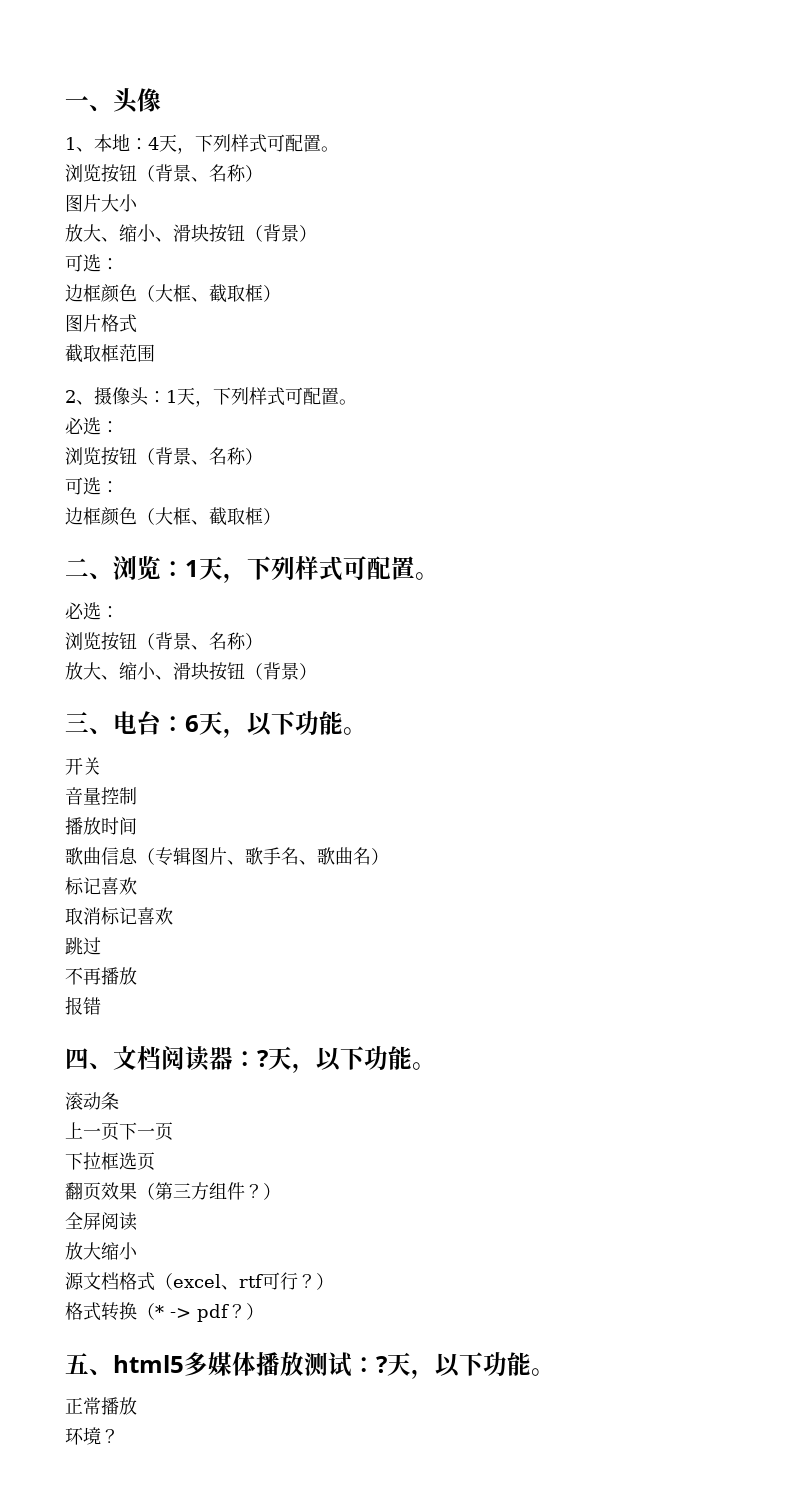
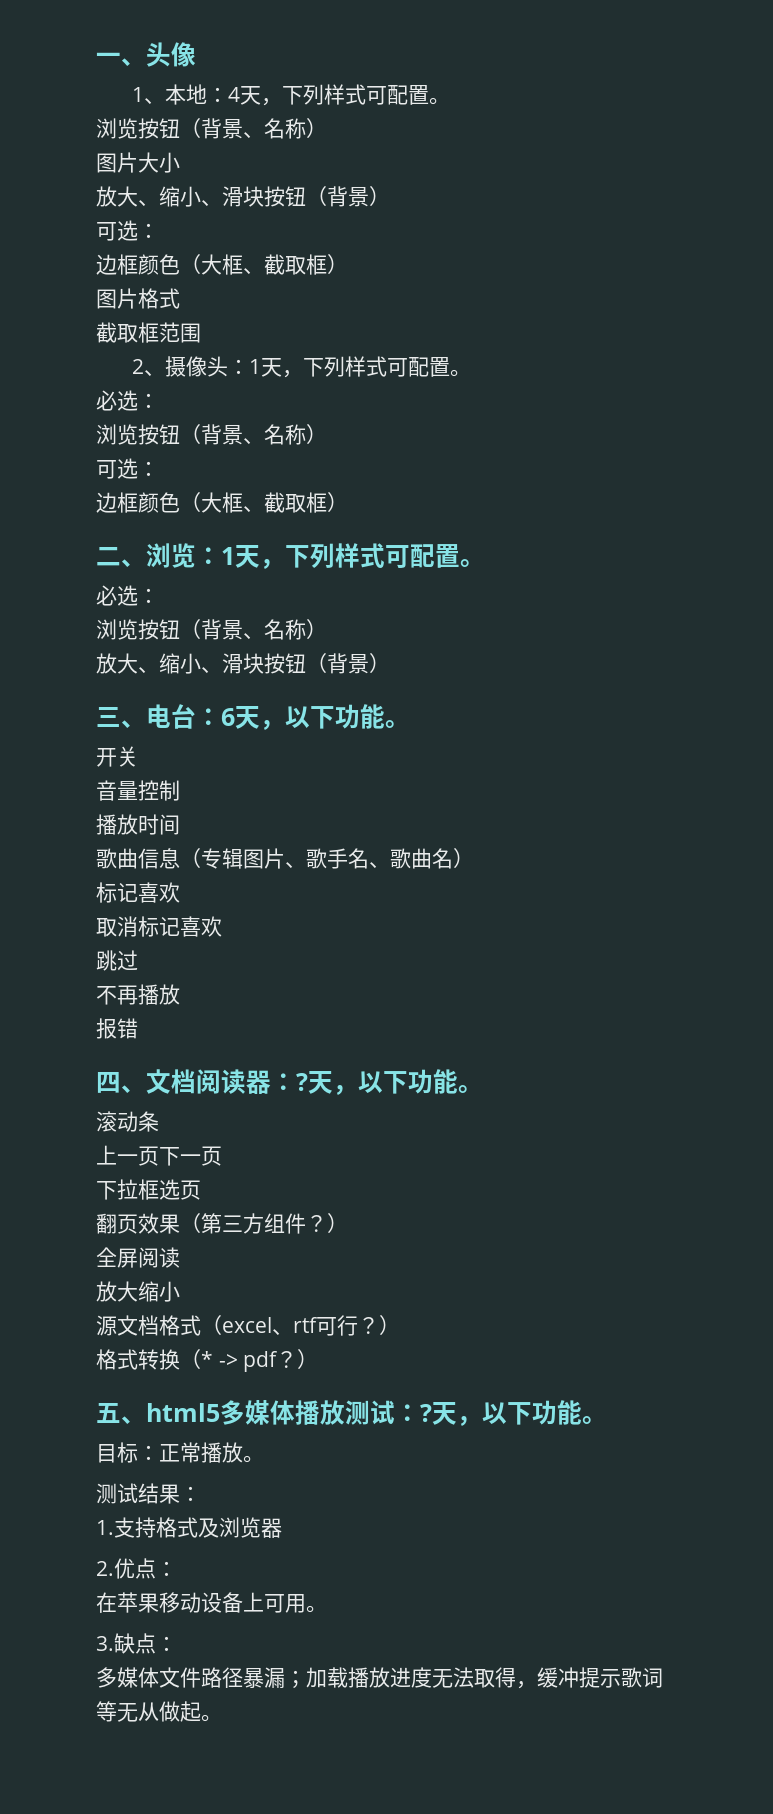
(555, 1372) none -> [96,1442,159,1463] 目标：
[65,1427,119,1445] // 环境？ -> [243,1455,264,1463] [96,1483,201,1504] [96,1517,282,1538] [96,1558,177,1579] [96,1592,327,1613] [96,1633,177,1654] [96,1667,663,1689] [96,1701,222,1722] 。 // 测试结果： // 1.支持格式及浏览器 // 2.优点： // 在苹果移动设备上可用。 // 3.缺点： // 多媒体文件路径暴漏；加载播放进度无法取得，缓冲提示歌词等无从做起。

